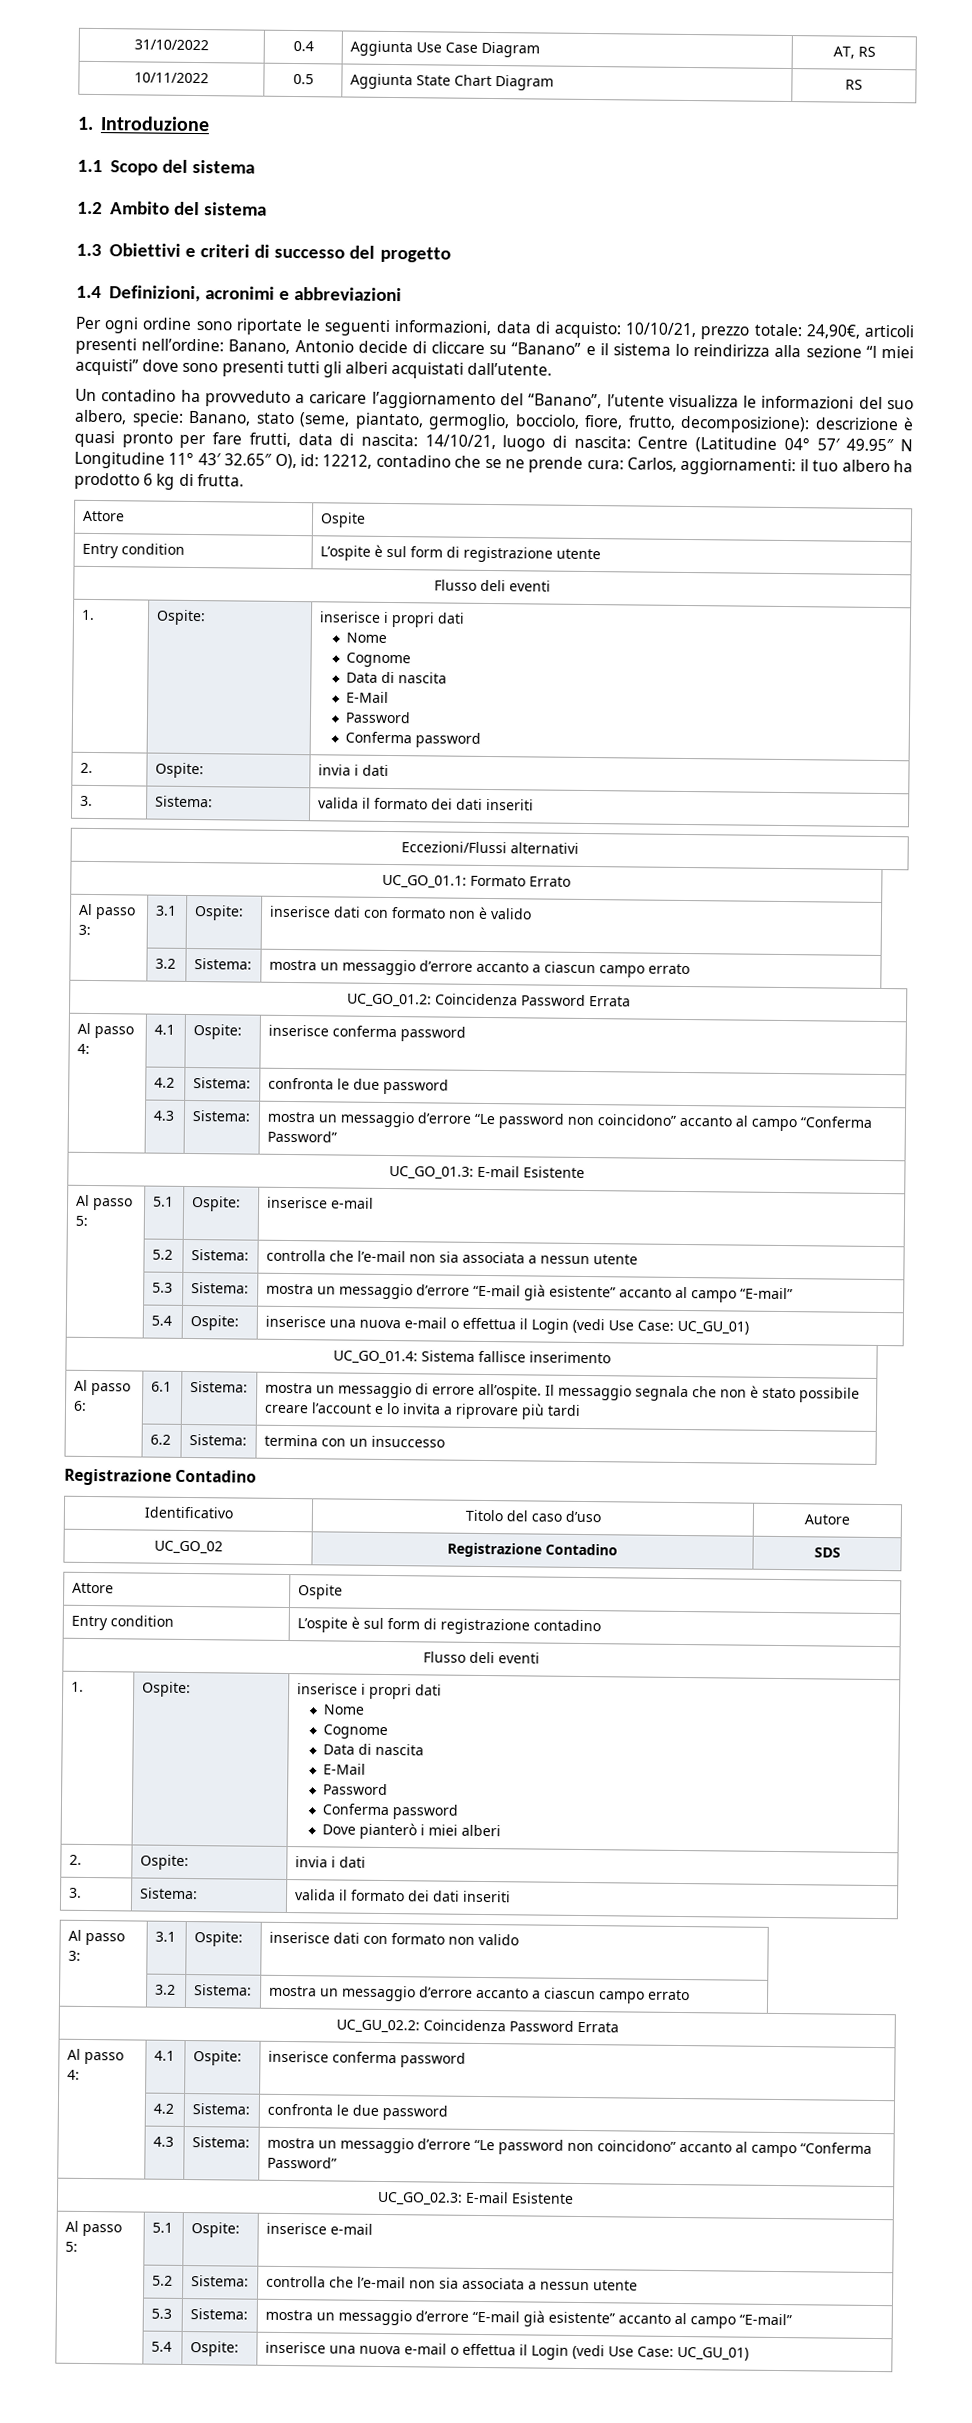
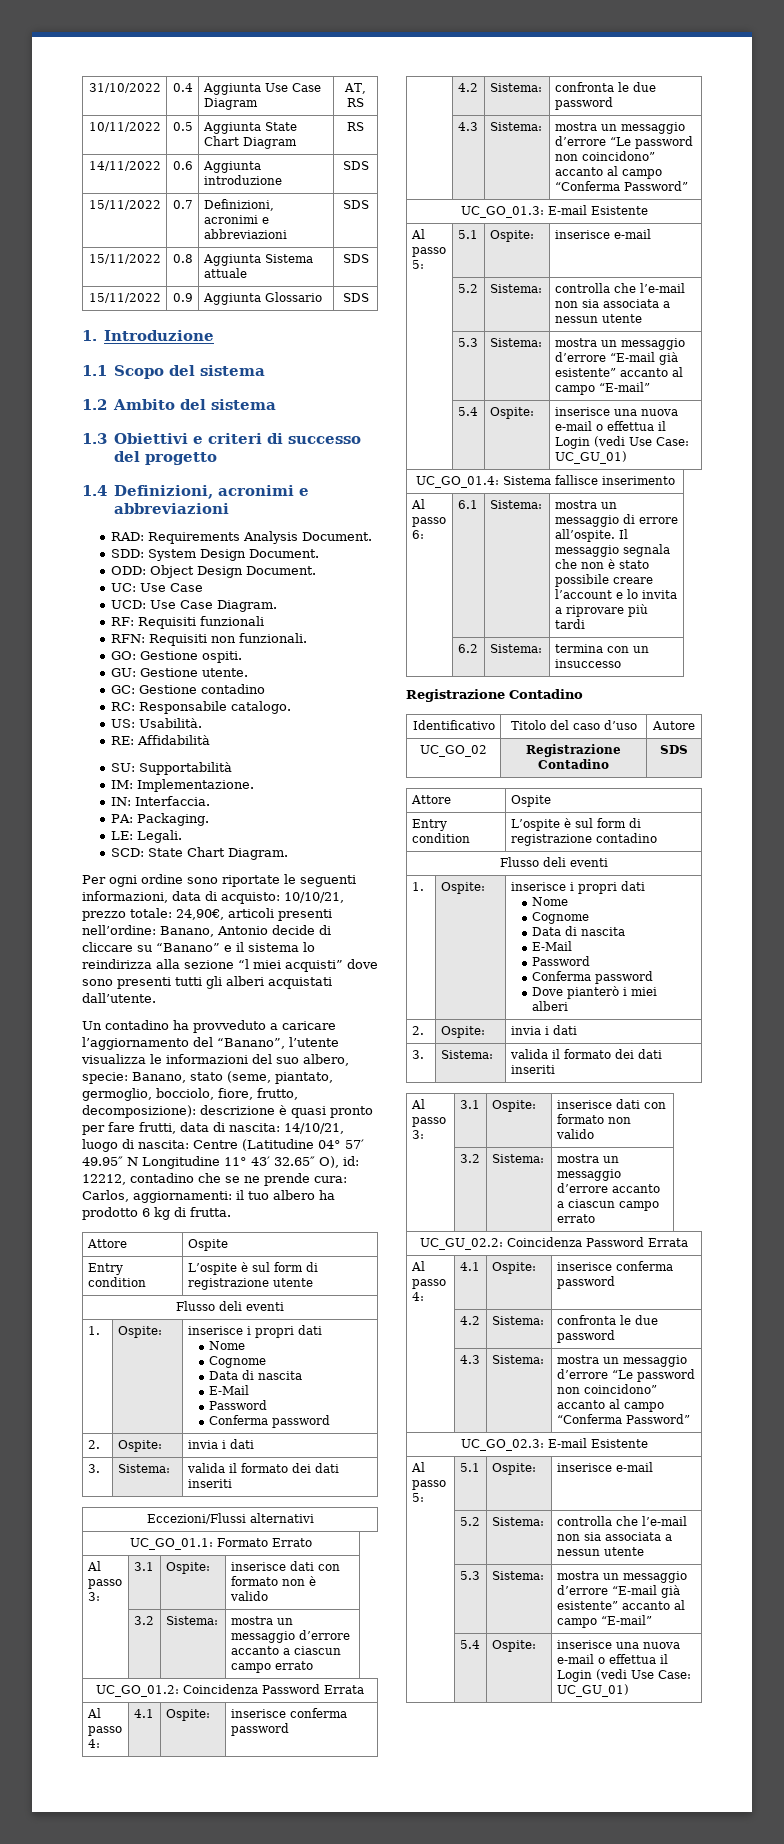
(863, 84) none -> [88,161,161,171] [172,161,193,170] [202,161,261,173] [203,175,282,185] [342,161,369,170] [88,200,161,210] [172,200,193,209] [203,199,274,211] [203,215,269,224] [203,229,287,239] [342,200,369,209] [88,254,161,264] [172,254,193,263] [202,254,313,266] [203,268,247,278] [342,254,369,263] [88,293,161,303] [172,293,193,302] [202,292,322,305] [342,293,369,302] // 14/11/2022 | 0.6 | Aggiunta introduzione | SDS // 15/11/2022 | 0.7 | Definizioni, acronimi e abbreviazioni | SDS // 15/11/2022 | 0.8 | Aggiunta Sistema attuale | SDS // 15/11/2022 | 0.9 | Aggiunta Glossario | SDS
(403, 294) none -> [111,531,373,544] [111,549,320,561] [111,565,317,578] [111,583,204,592] [111,600,278,612] [111,616,265,629] [111,633,308,646] [111,651,243,663] [111,668,249,677] [111,684,266,694] [111,701,292,714] [111,718,203,728] [111,735,211,745] [111,762,233,775] [111,779,255,792] [111,796,211,806] [111,813,210,826] [111,830,183,843] [111,847,289,860] // RAD: Requirements Analysis Document. // SDD: System Design Document. // ODD: Object Design Document. // UC: Use Case // UCD: Use Case Diagram. // RF: Requisiti funzionali // RFN: Requisiti non funzionali. // GO: Gestione ospiti. // GU: Gestione utente. // GC: Gestione contadino // RC: Responsabile catalogo. // US: Usabilità. // RE: Affidabilità // SU: Supportabilità // IM: Implementazione. // IN: Interfaccia. // PA: Packaging. // LE: Legali. // SCD: State Chart Diagram.

